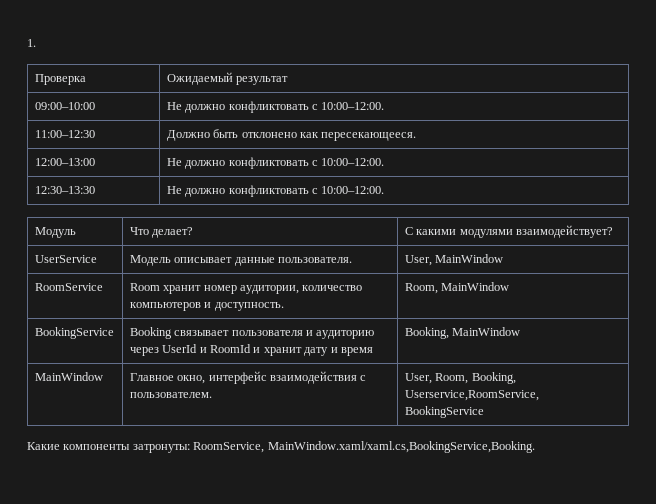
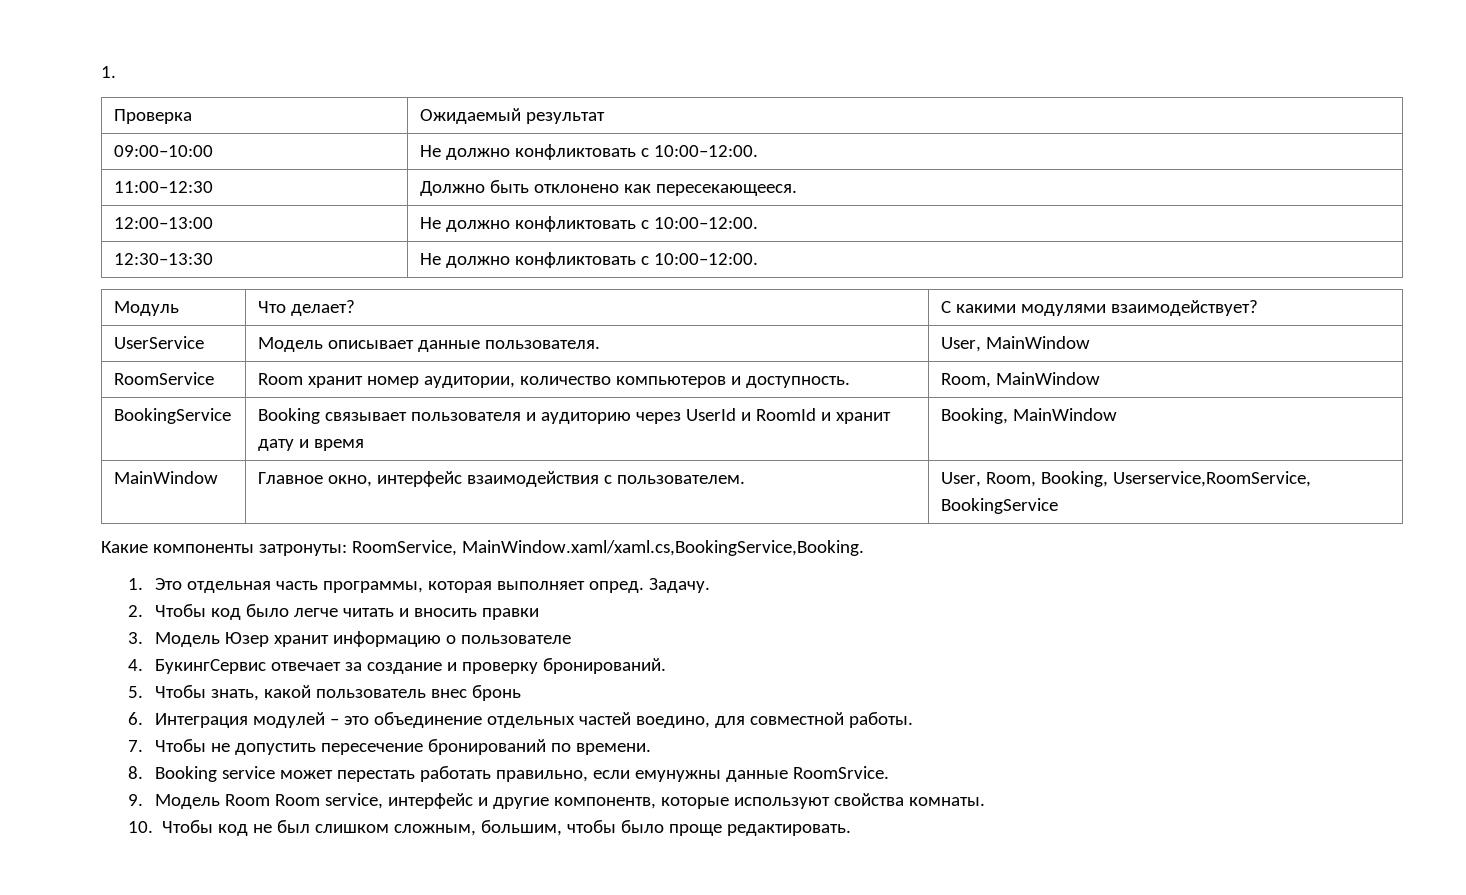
(535, 447) none -> [127,578,710,593] [127,604,539,620] [127,631,571,647] [127,658,666,674] [127,685,521,701] [127,712,913,728] [127,739,651,755] [127,766,889,782] [127,793,985,809] [127,820,852,836] // 1. Это отдельная часть программы, которая выполняет опред. Задачу. // 2. Чтобы код было легче читать и вносить правки // 3. Модель Юзер хранит информацию о пользователе // 4. БукингСервис отвечает за создание и проверку бронирований. // 5. Чтобы знать, какой пользователь внес бронь // 6. Интеграция модулей – это объединение отдельных частей воедино, для совместной работы. // 7. Чтобы не допустить пересечение бронирований по времени. // 8. Booking service может перестать работать правильно, если емунужны данные RoomSrvice. // 9. Модель Room Room service, интерфейс и другие компонентв, которые используют свойства комнаты. // 10. Чтобы код не был слишком сложным, большим, чтобы было проще редактировать.

